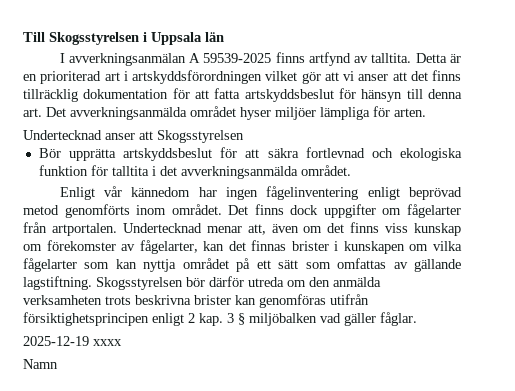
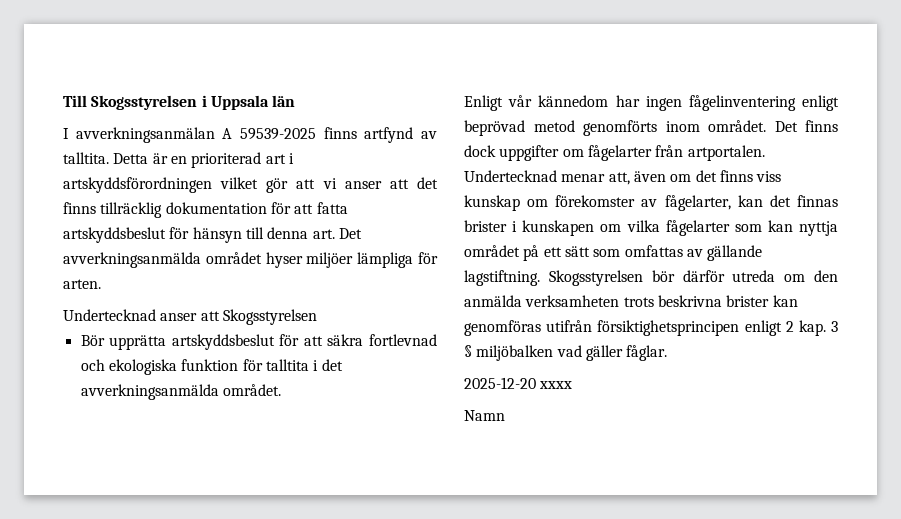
[23,336,89,346] 2025-12-19 -> [464,377,536,389] 2025-12-20

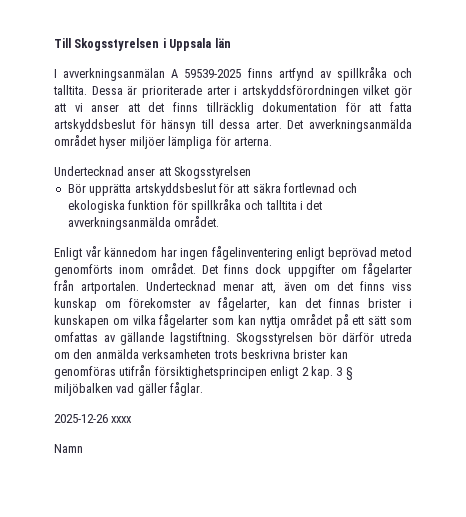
[63,152,286,168] talltita. Detta är en prioriterad art -> [336,67,412,81] [53,85,230,98] spillkråka och talltita. Dessa är prioriterade arter
[267,227,335,239] denna art. -> [219,119,282,129] dessa arter.
[63,279,101,289] arten. -> [233,137,272,146] arterna.
(263, 365) none -> [190,199,264,213] spillkråka och
[464,377,536,389] 2025-12-20 -> [54,414,108,423] 2025-12-26

